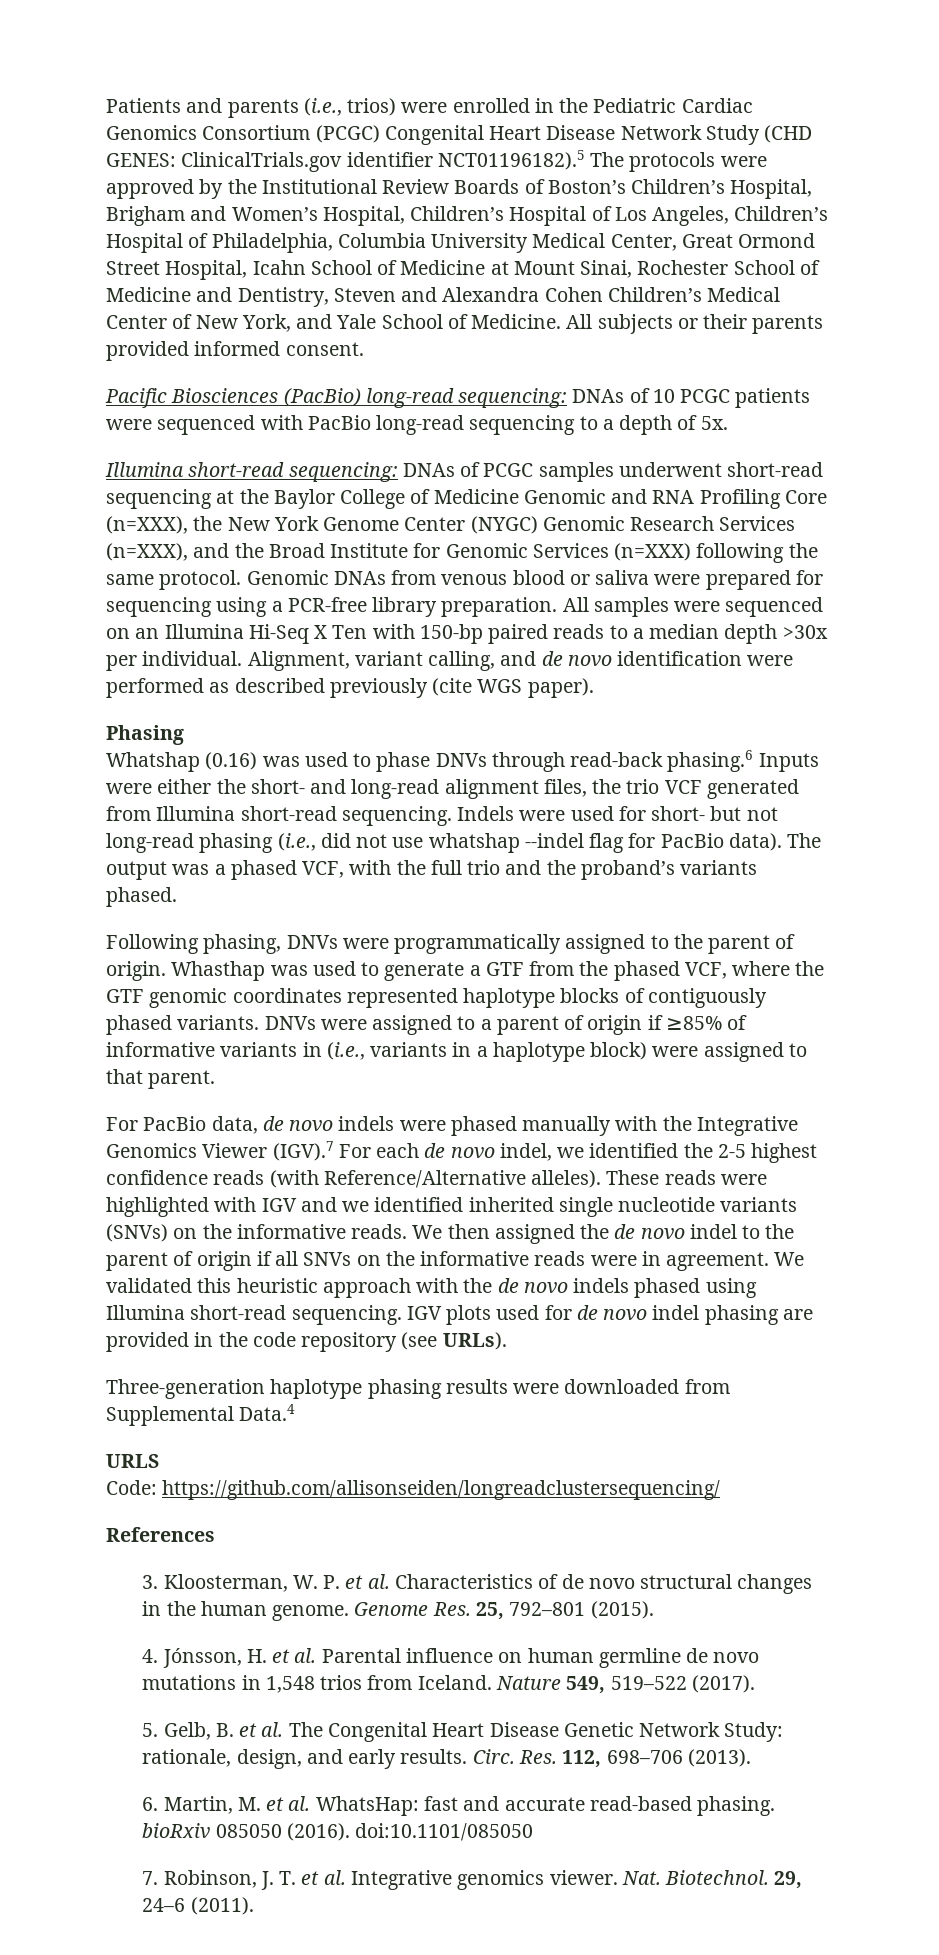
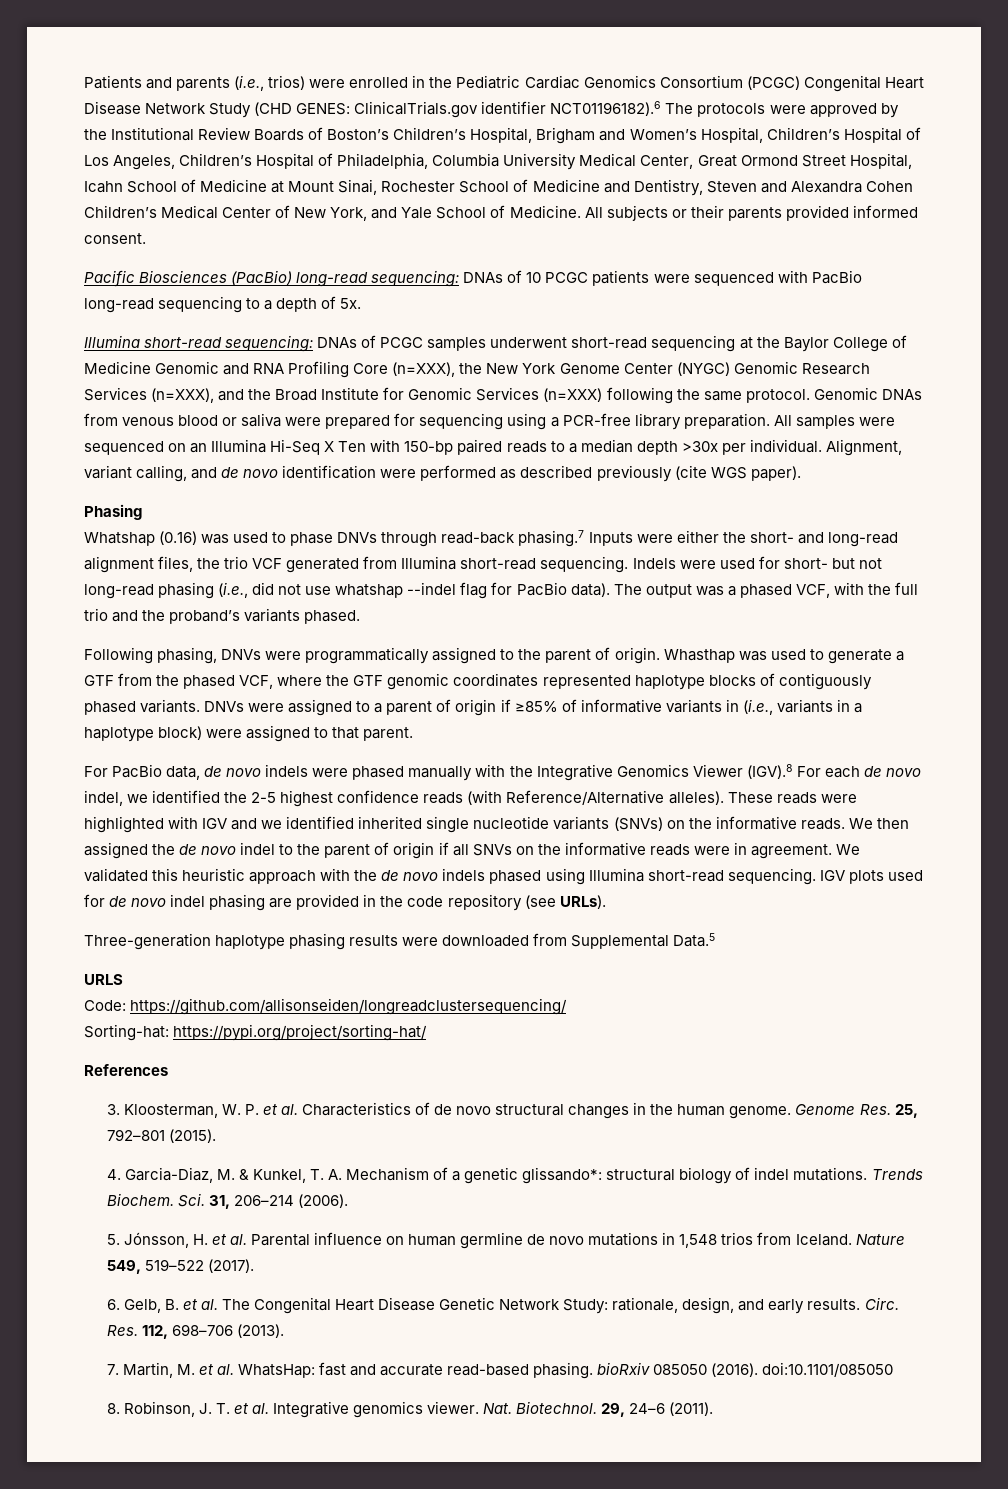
[437,150,585,170] NCT01196182).5 -> [550,101,662,116] NCT01196182).6
[667,750,754,772] phasing.6 -> [518,530,585,547] phasing.7
[272,1141,334,1161] (IGV).7 -> [746,764,793,779] (IGV).8
[239,1404,296,1421] Data.4 -> [673,933,716,947] Data.5
(721, 1490) none -> [84,1024,428,1041] // Sorting-hat: https://pypi.org/project/sorting-hat/
(159, 1656) none -> [124,1167,923,1184] [106,1193,348,1209] [106,1234,120,1245] Garcia-Diaz, M. & Kunkel, T. A. Mechanism of a genetic glissando*: structural biology of indel mutations. Trends Biochem. Sci. 31, 206–214 (2006). // 5.
[142,1723,159,1737] 5. -> [106,1299,120,1310] 6.
[142,1797,159,1811] 6. -> [106,1364,119,1375] 7.
[142,1871,159,1885] 7. -> [106,1403,120,1414] 8.

